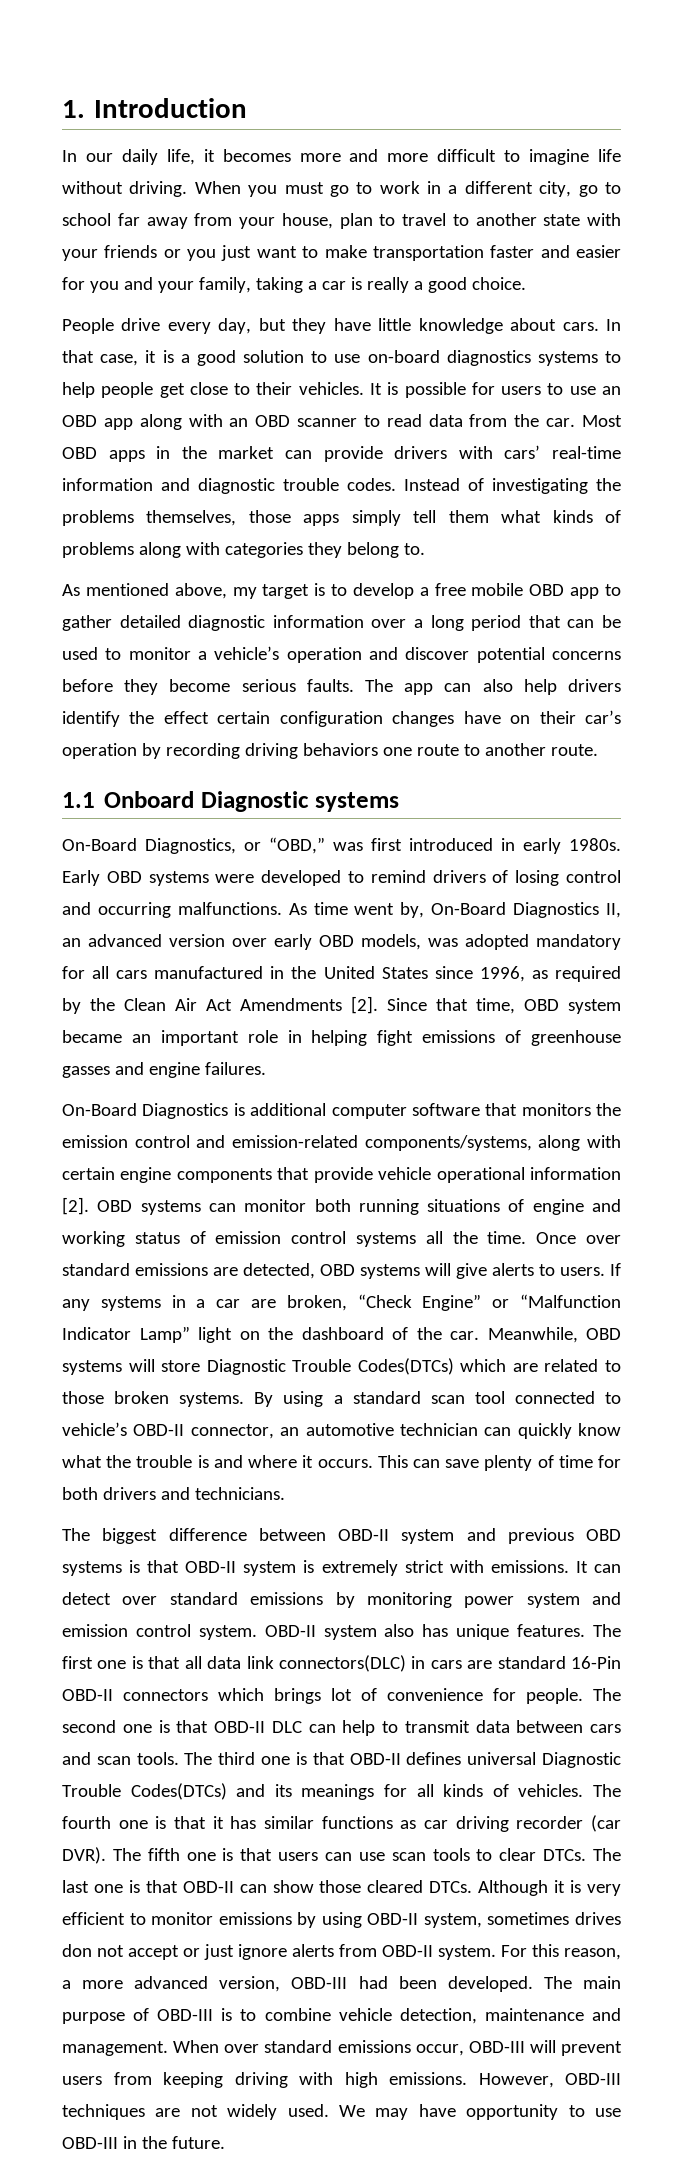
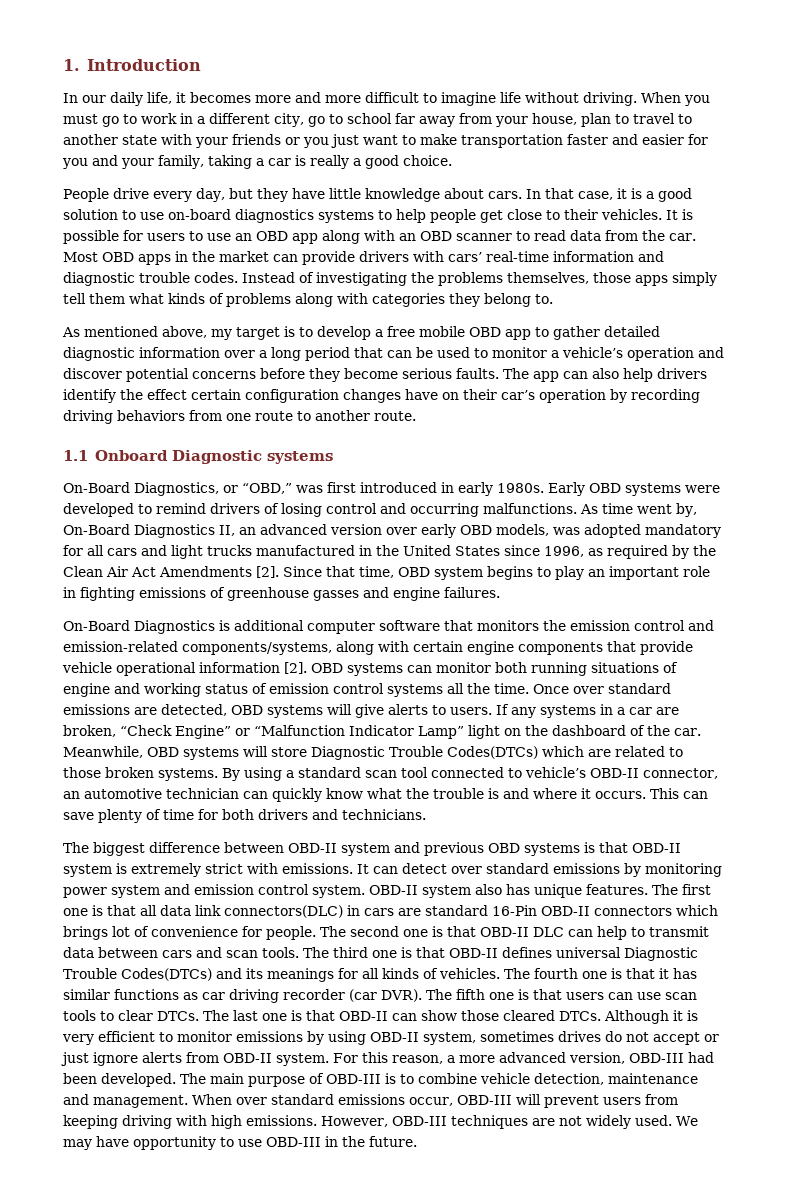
(378, 749) none -> [189,410,222,421] from
(148, 974) none -> [141,545,252,559] and light trucks
[62,1030,122,1043] became -> [487,566,584,580] begins to play
[311,1030,414,1046] helping fight -> [80,587,135,601] fighting
[62,1944,92,1957] don -> [605,1031,622,1042] do

